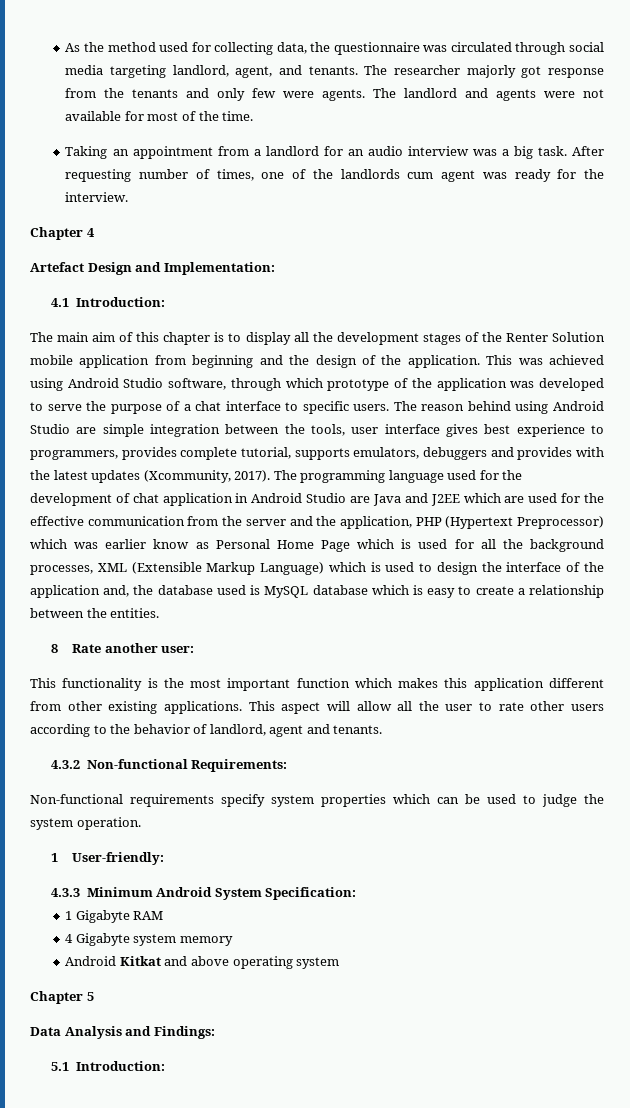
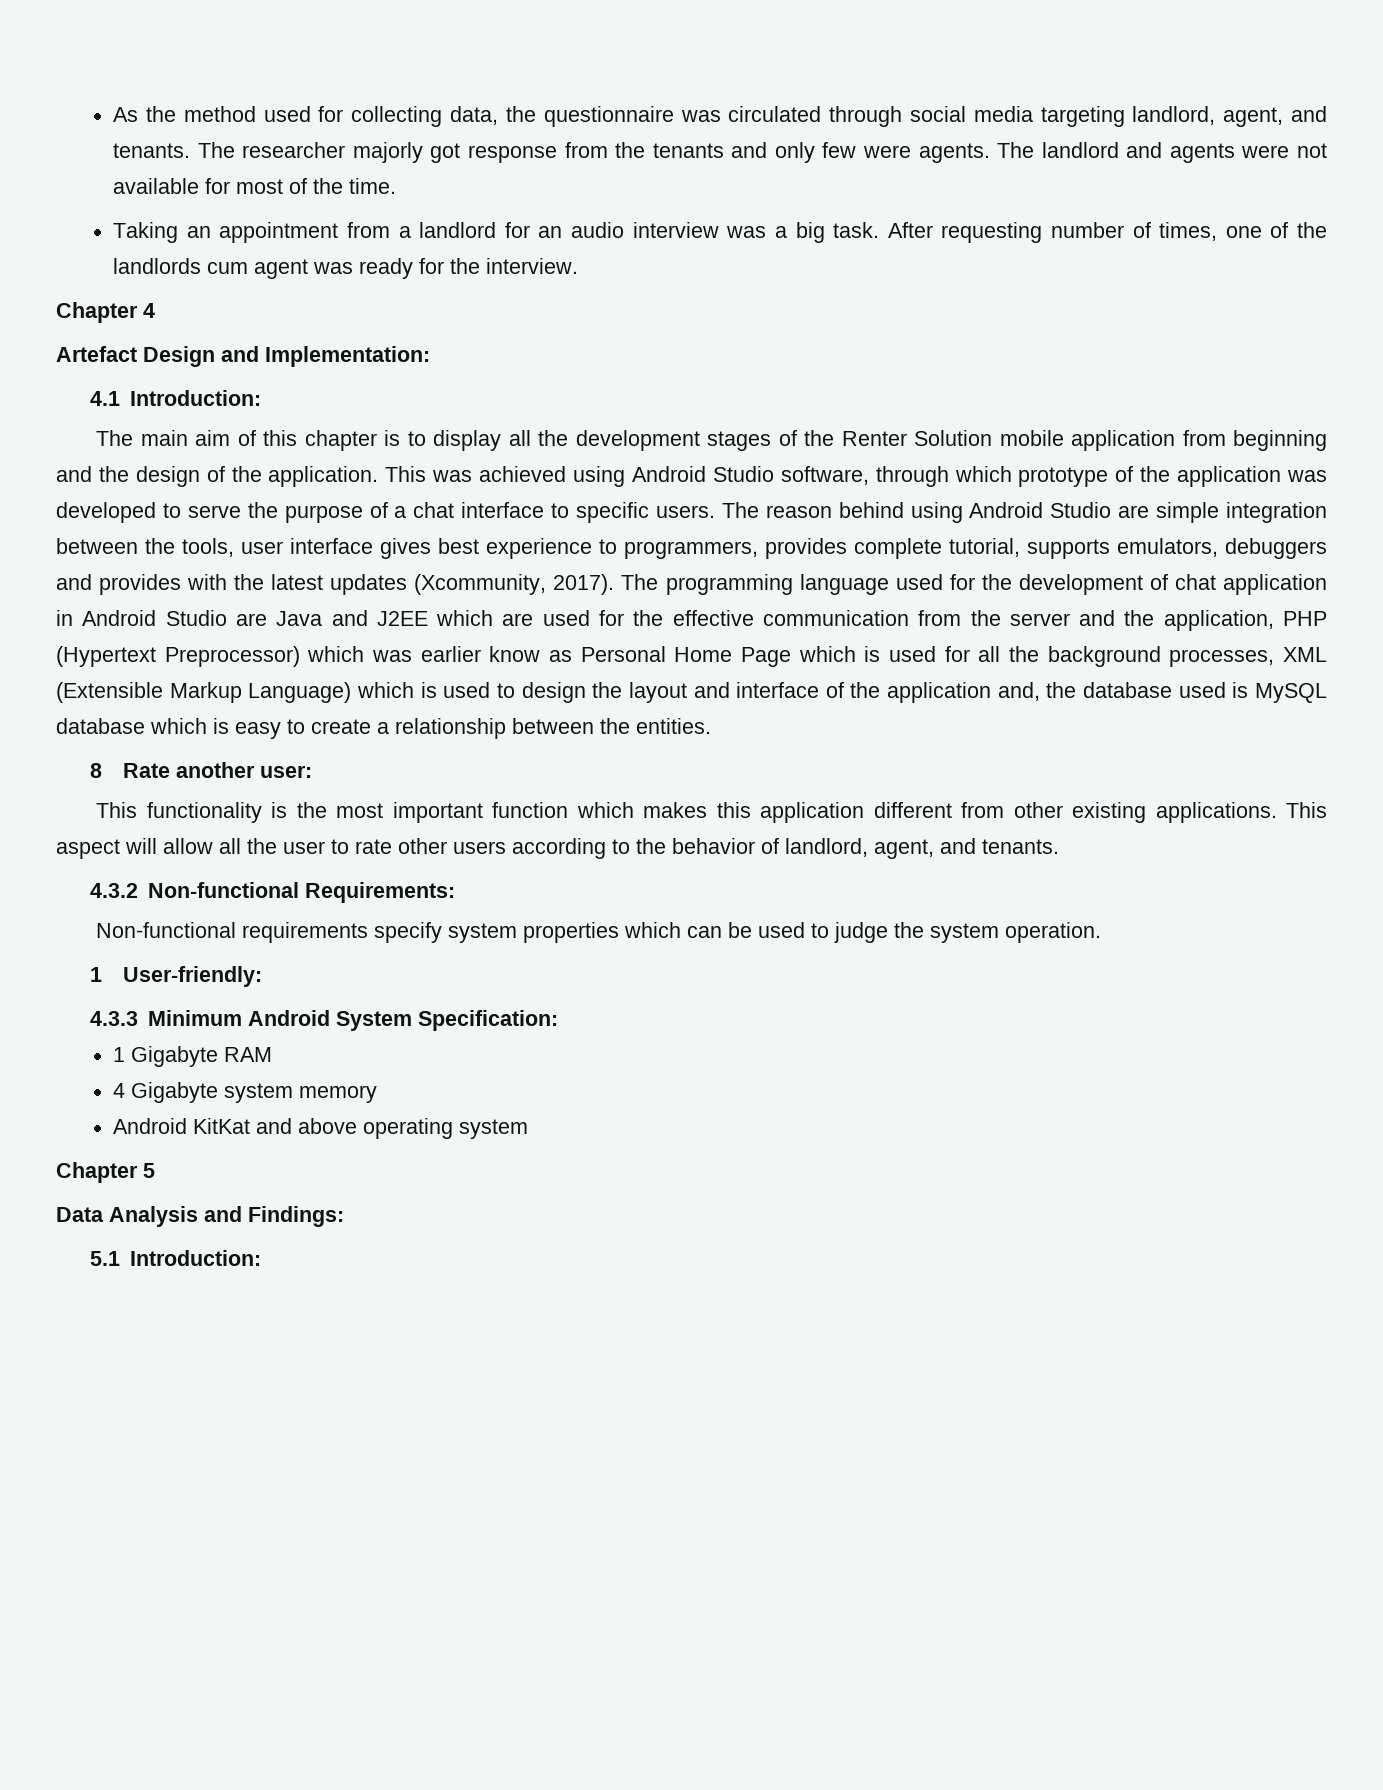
(502, 567) none -> [628,682,730,703] layout and
[269,725,304,737] agent -> [874,839,934,859] agent,
[119,956,161,966] Kitkat -> [193,1118,251,1134] KitKat

